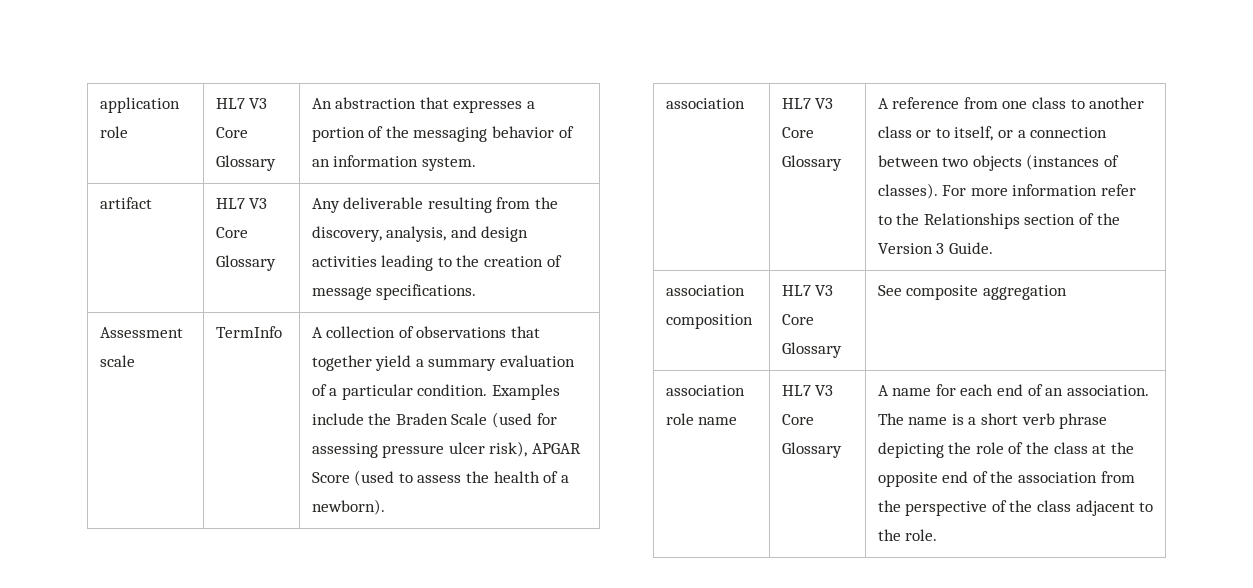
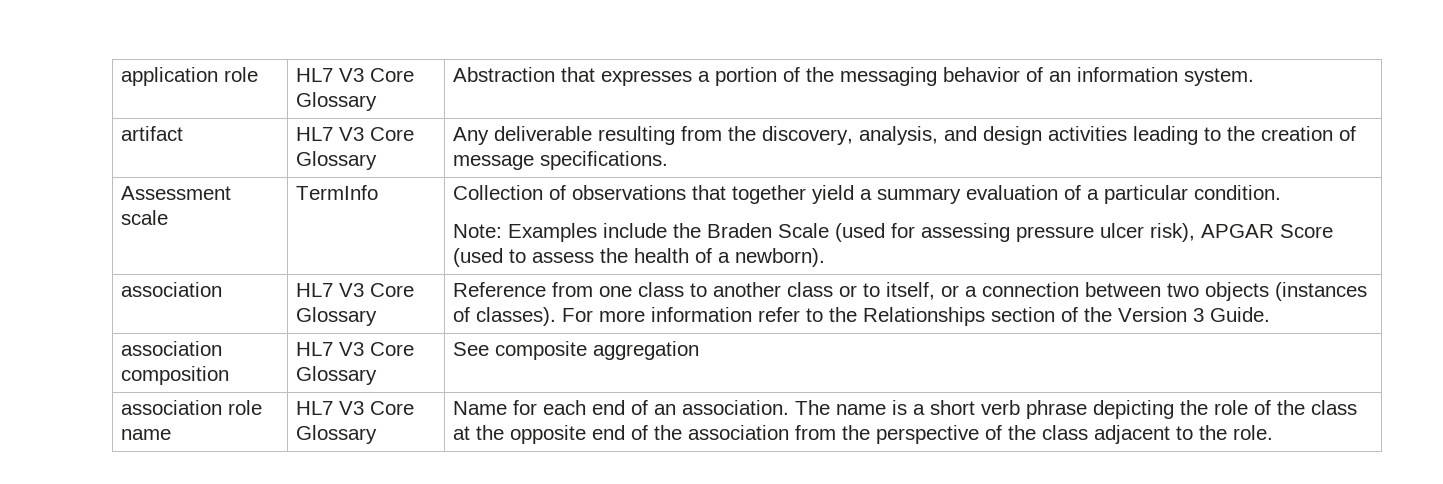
[311,97,417,109] An abstraction -> [452,67,555,82] Abstraction
[311,326,396,338] A collection -> [452,185,543,200] Collection
(488, 390) none -> [452,224,502,238] // Note:
[877,97,960,109] A reference -> [452,282,546,297] Reference
[877,385,932,396] A name -> [452,401,507,415] Name

